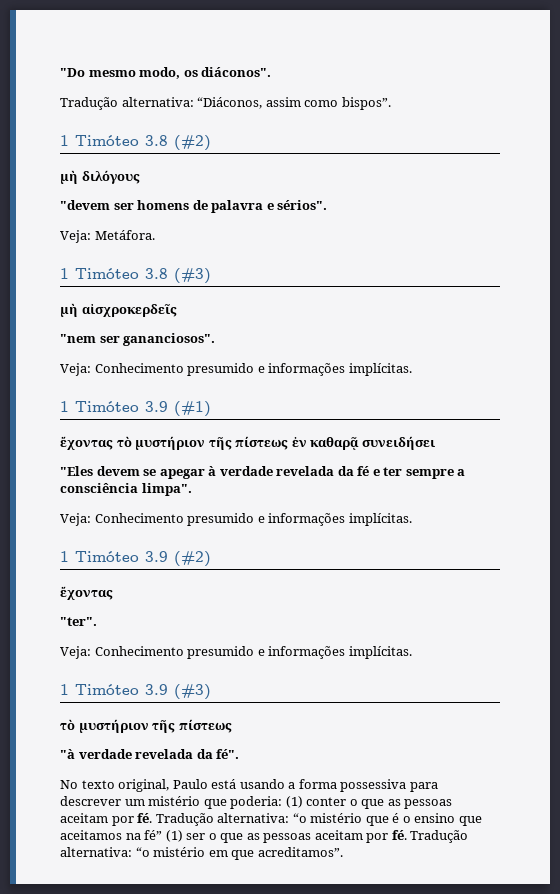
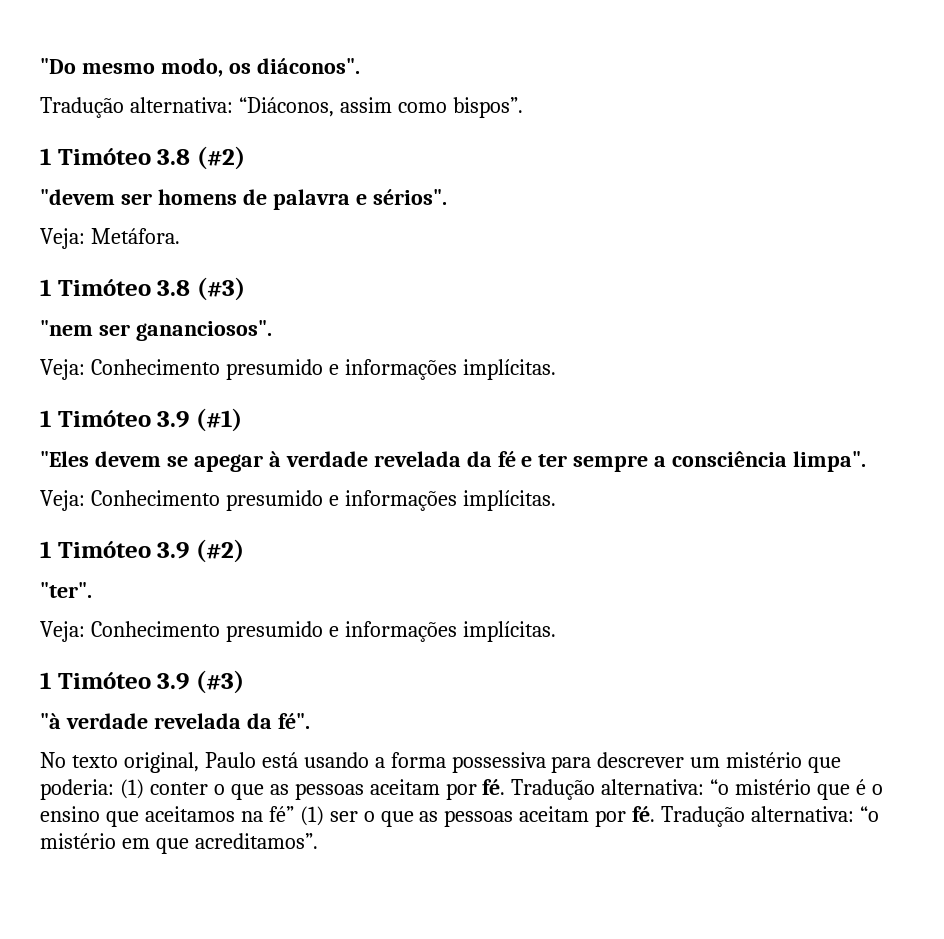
[60,170,140,184] // μὴ διλόγους -> (245, 158) none
[60,303,177,317] // μὴ αἰσχροκερδεῖς -> (245, 289) none
[60,436,435,450] // ἔχοντας τὸ μυστήριον τῆς πίστεως ἐν καθαρᾷ συνειδήσει -> (242, 420) none
[60,586,113,600] // ἔχοντας -> (244, 551) none
[60,719,232,733] // τὸ μυστήριον τῆς πίστεως -> (244, 682) none

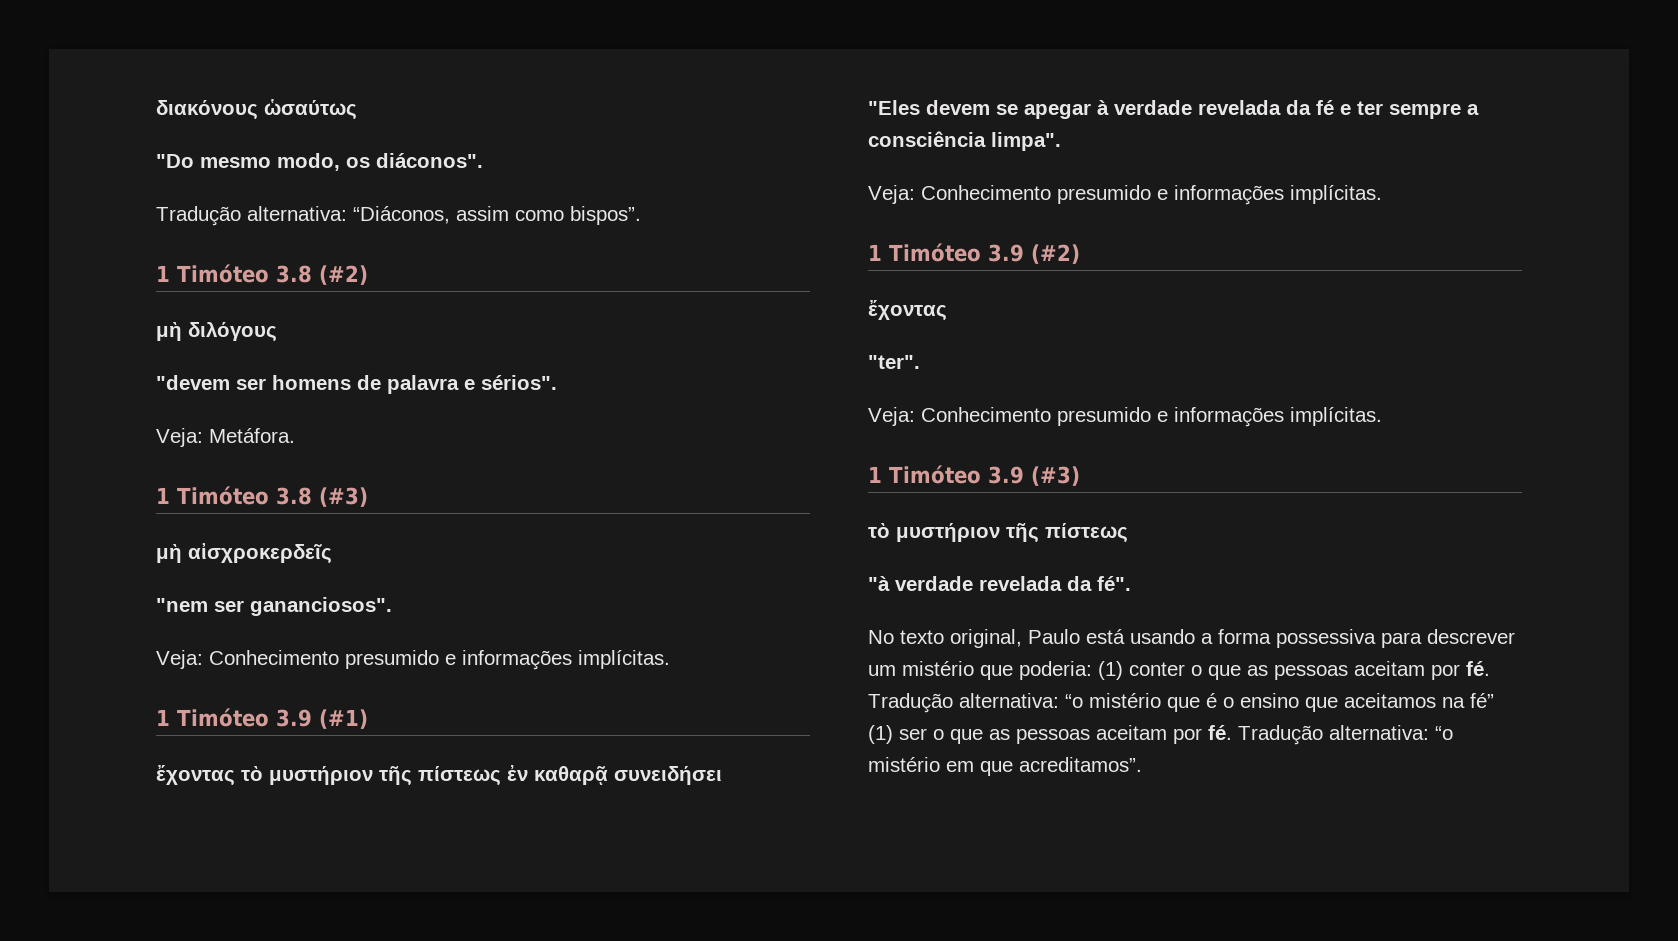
(40, 66) none -> [156,99,357,120] διακόνους ὡσαύτως //
(245, 158) none -> [156,322,277,342] // μὴ διλόγους
(245, 289) none -> [156,543,332,564] // μὴ αἰσχροκερδεῖς
(242, 420) none -> [156,765,722,786] // ἔχοντας τὸ μυστήριον τῆς πίστεως ἐν καθαρᾷ συνειδήσει
(244, 551) none -> [868,300,947,321] // ἔχοντας
(244, 682) none -> [868,523,1128,543] // τὸ μυστήριον τῆς πίστεως

